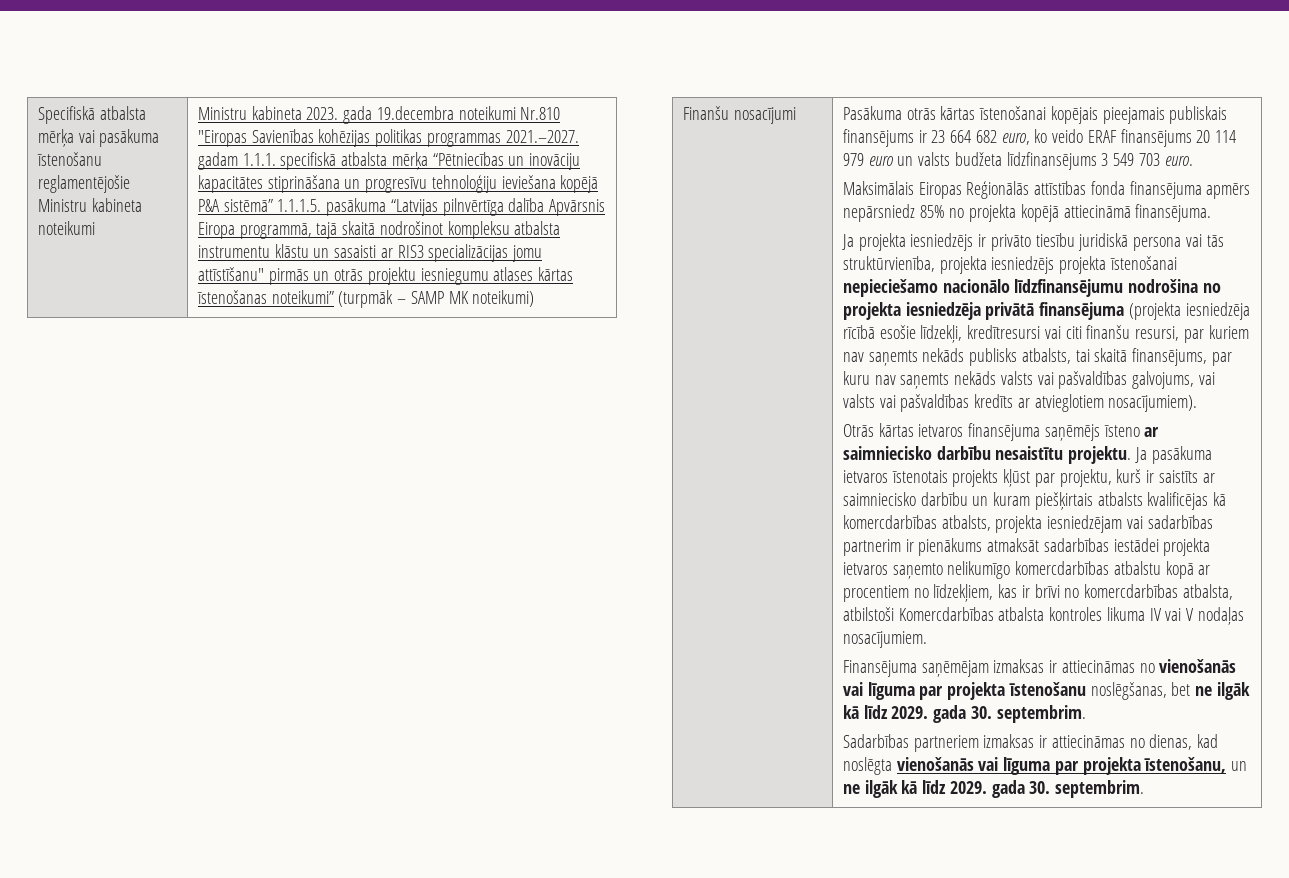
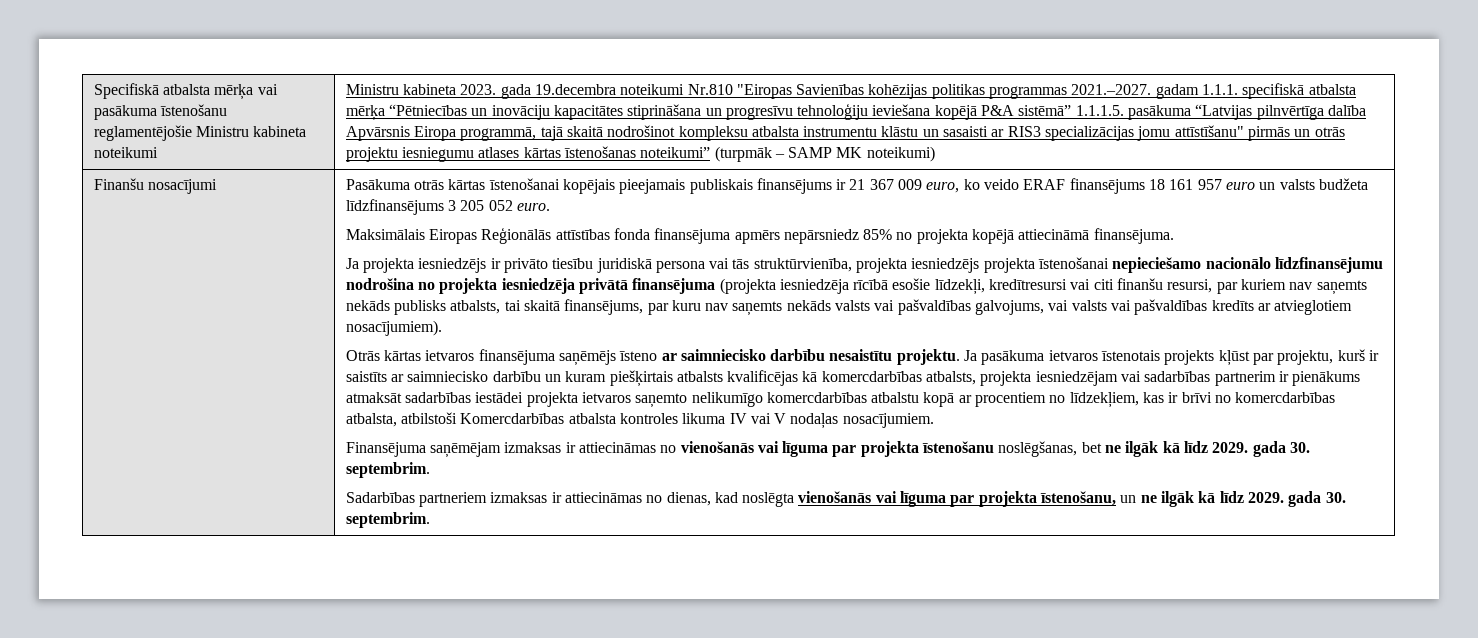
[931,130,997,143] 23 664 682 -> [849,179,923,190] 21 367 009
[1196,130,1236,143] [843,153,865,166] 20 114 979 -> [1149,179,1222,190] 18 161 957
[1113,153,1160,166] 549 703 -> [460,200,513,211] 205 052

